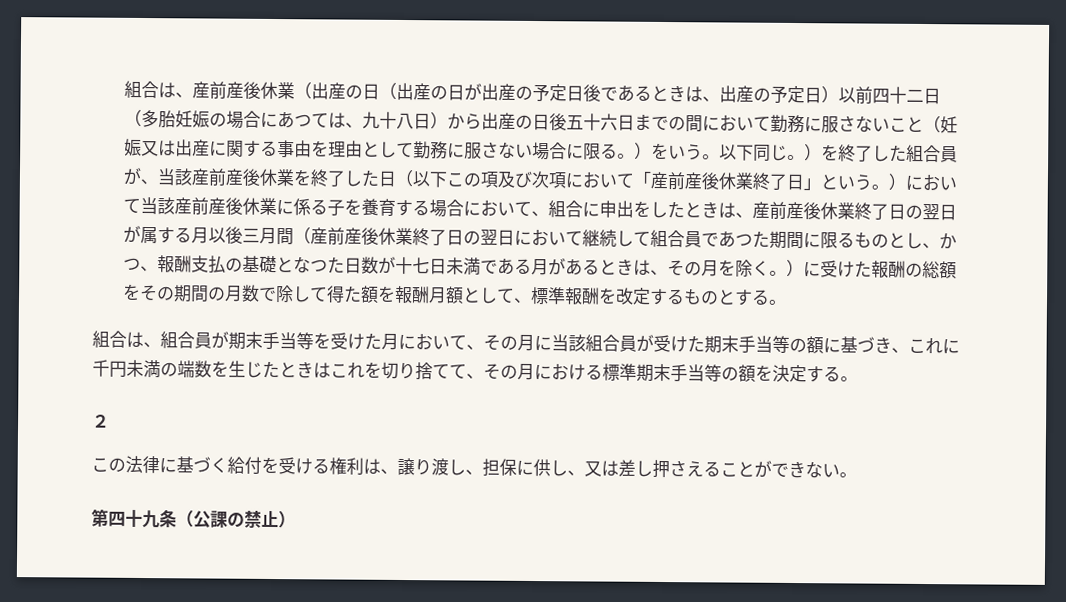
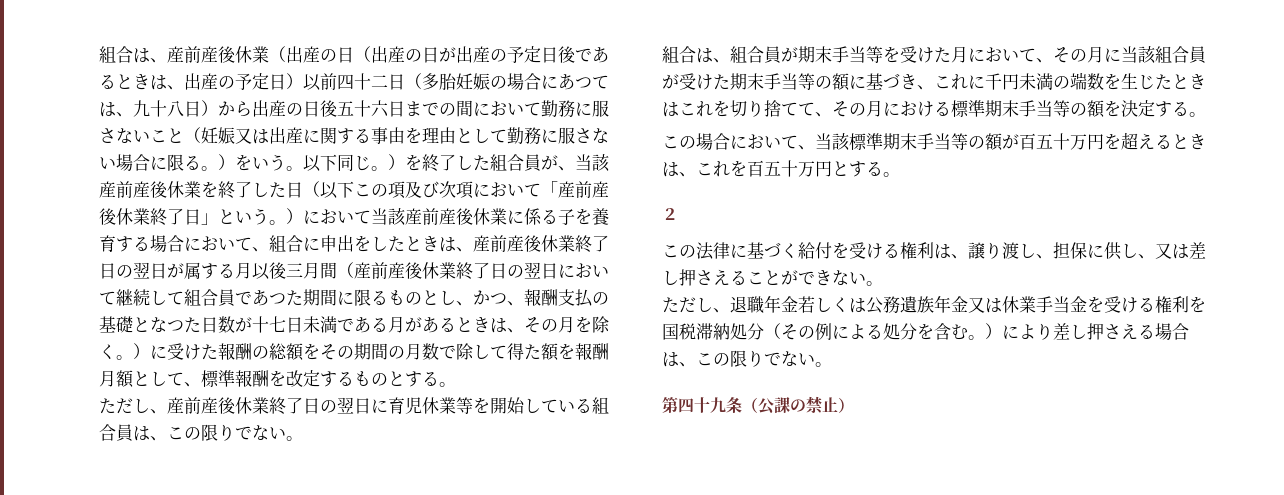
(788, 302) none -> [98,397,609,415] [98,424,303,441] // ただし、産前産後休業終了日の翌日に育児休業等を開始している組合員は、この限りでない。
(858, 379) none -> [662,132,1206,151] [662,160,900,177] // この場合において、当該標準期末手当等の額が百五十万円を超えるときは、これを百五十万円とする。
(857, 475) none -> [662,295,1206,314] [662,323,1189,340] [662,350,832,367] // ただし、退職年金若しくは公務遺族年金又は休業手当金を受ける権利を国税滞納処分（その例による処分を含む。）により差し押さえる場合は、この限りでない。

